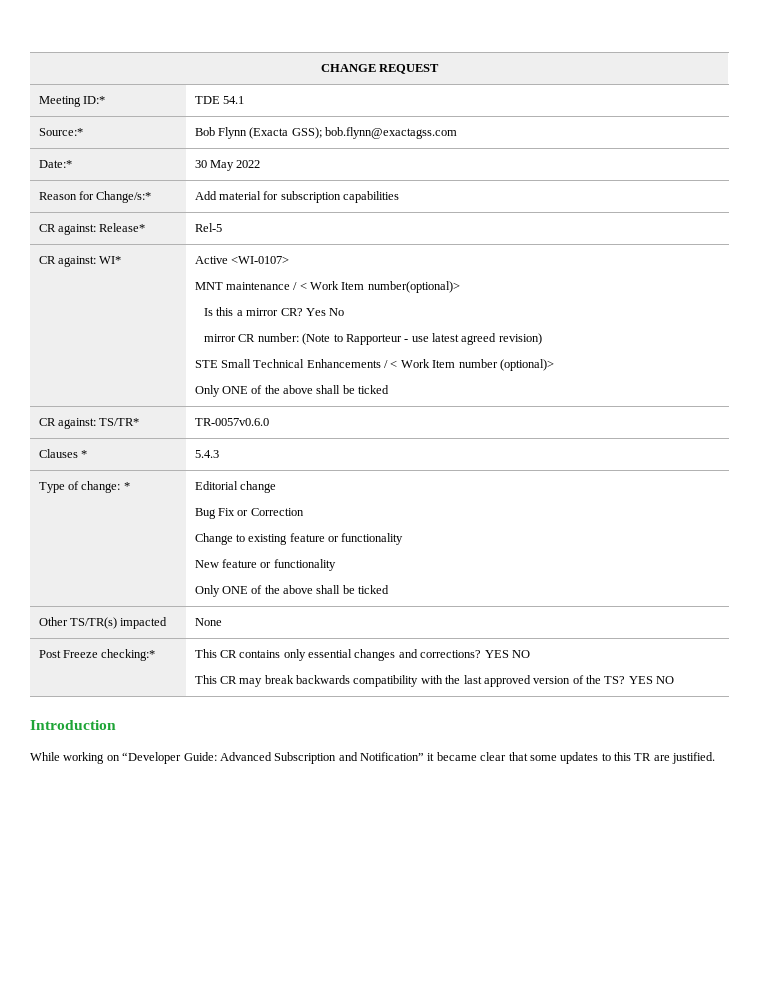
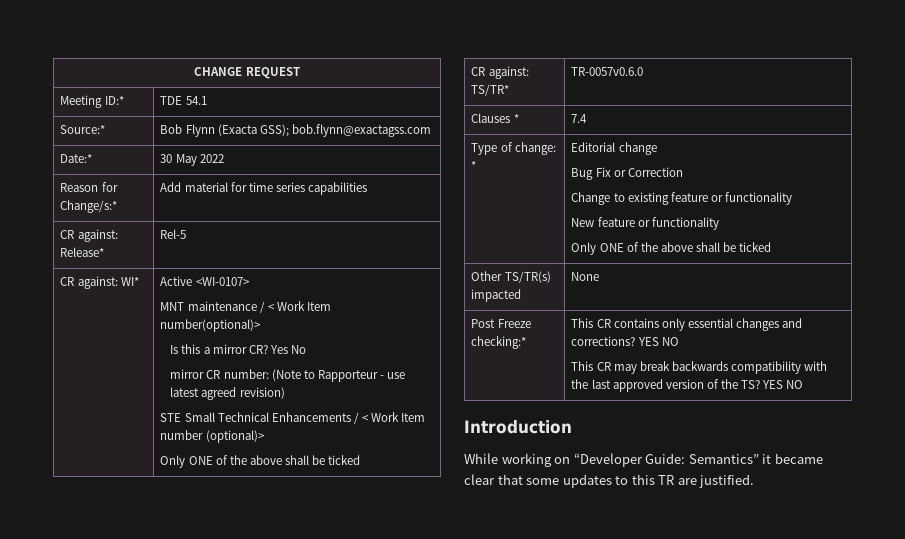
[280,191,341,203] subscription -> [248,182,305,192] time series
[194,450,219,458] 5.4.3 -> [571,114,588,123] 7.4
[219,752,424,764] Advanced Subscription and Notification” -> [688,454,759,464] Semantics”

